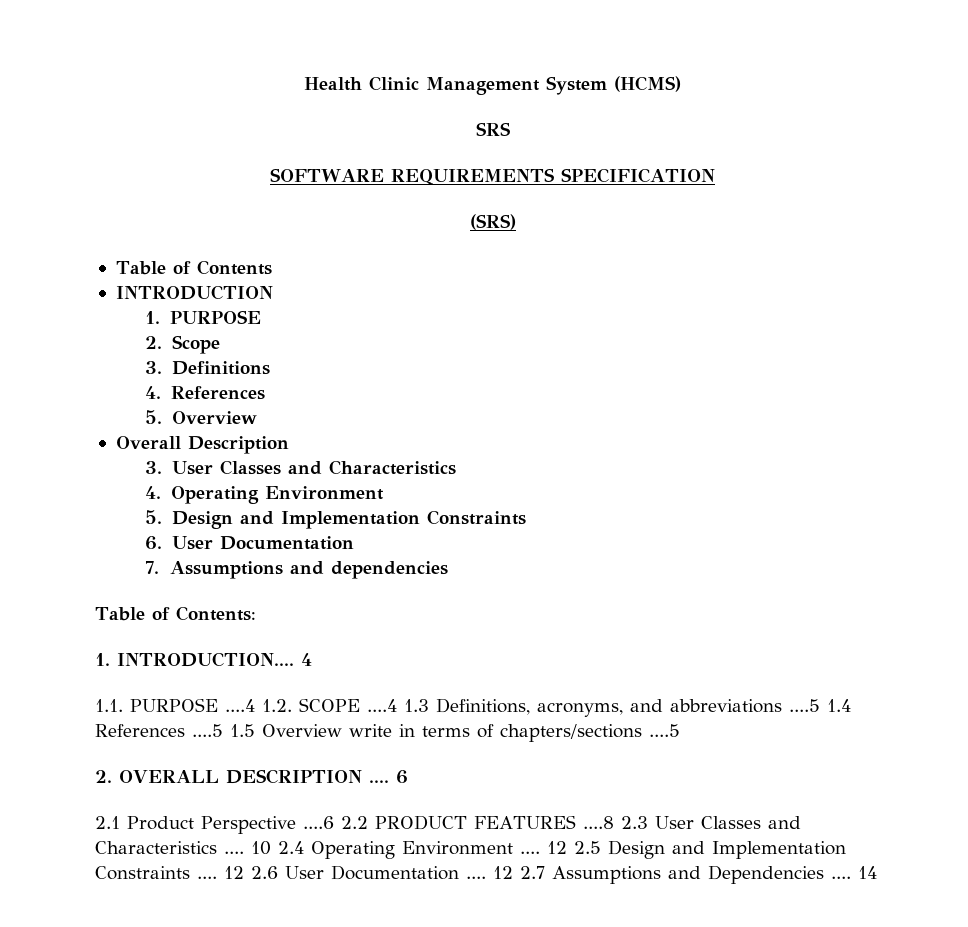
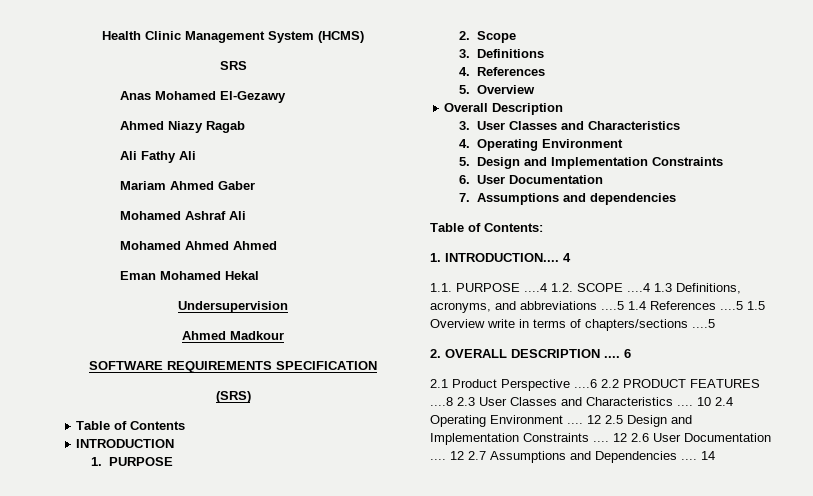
(511, 129) none -> [120,91,287,103] [120,121,246,133] [120,151,197,163] [120,181,256,190] [120,211,247,220] [120,241,278,250] [120,271,260,280] [178,301,288,313] [182,331,284,340] // Anas Mohamed El-Gezawy // Ahmed Niazy Ragab // Ali Fathy Ali // Mariam Ahmed Gaber // Mohamed Ashraf Ali // Mohamed Ahmed Ahmed // Eman Mohamed Hekal // Undersupervision // Ahmed Madkour

